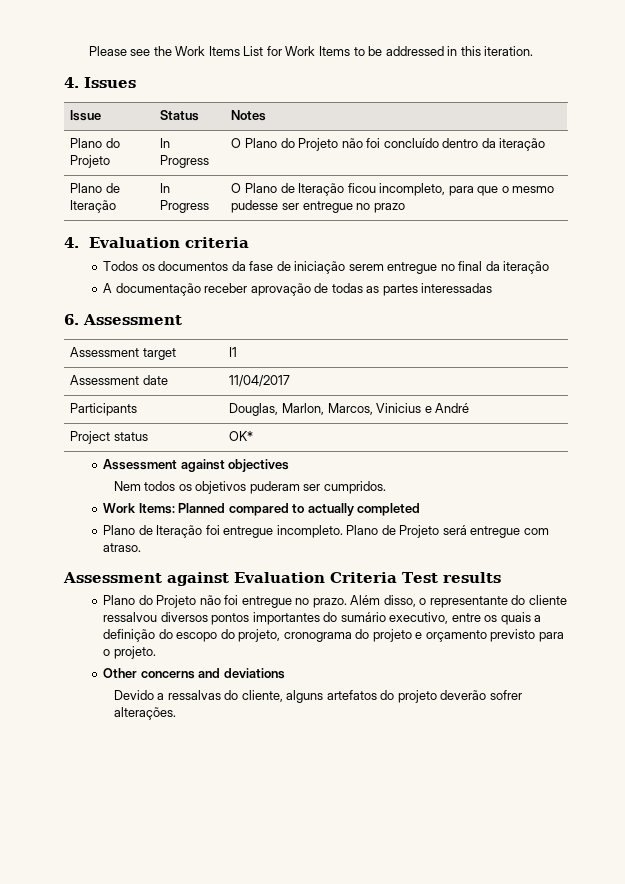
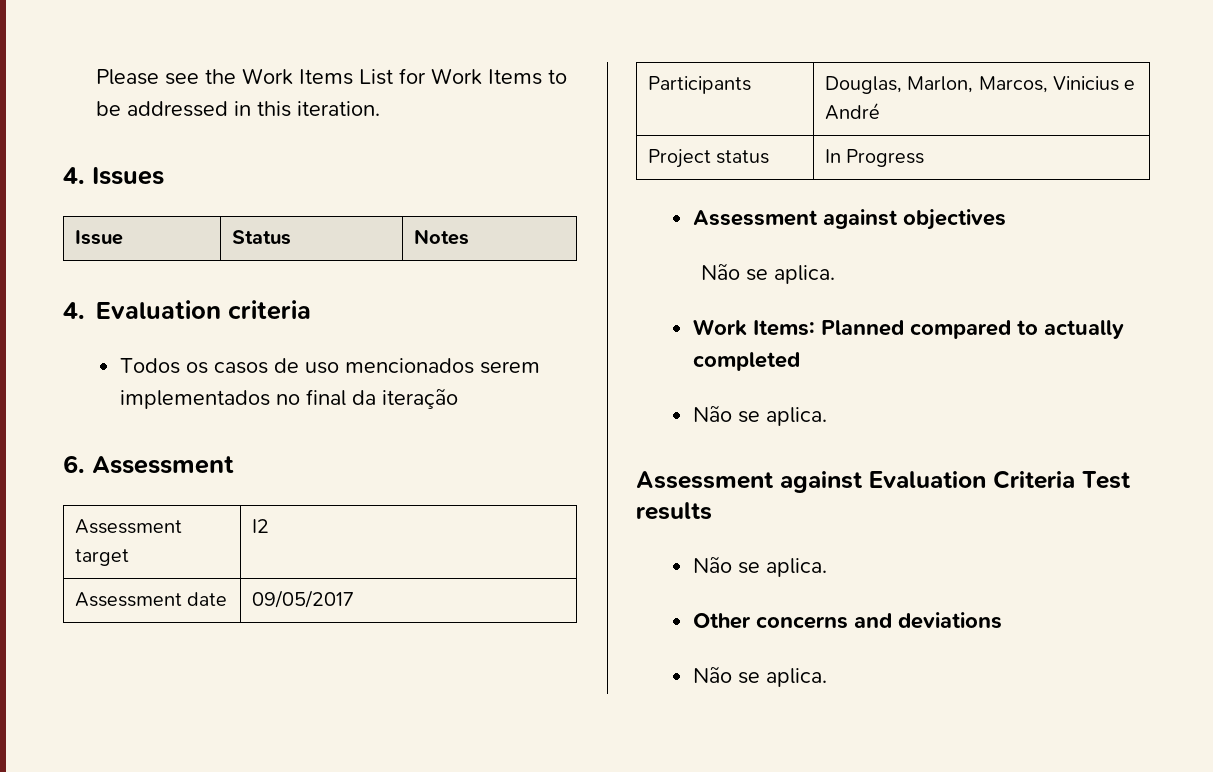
[70,138,121,148] [70,155,111,168] [160,138,171,148] [160,155,210,168] [231,138,546,151] [70,183,121,193] [70,200,117,213] [160,183,171,193] [160,200,210,213] [231,183,555,196] [231,200,405,213] // Plano do Projeto | In Progress | O Plano do Projeto não foi concluído dentro da iteração // Plano de Iteração | In Progress | O Plano de Iteração ficou incompleto, para que o mesmo pudesse ser entregue no prazo -> (469, 237) none
[158,261,550,274] [103,283,493,296] documentos da fase de iniciação serem entregue no final da iteração // A documentação receber aprovação de todas as partes interessadas -> [213,358,540,374] [119,388,458,409] casos de uso mencionados serem implementados no final da iteração
[229,347,238,357] I1 -> [251,519,269,533] I2
[229,375,291,387] 11/04/2017 -> [251,590,354,608] 09/05/2017
[229,431,254,441] OK* -> [824,149,925,167] In Progress
[113,481,386,494] Nem todos os objetivos puderam ser cumpridos. -> [701,263,836,284] Não se aplica.
[103,525,549,538] [103,543,142,552] Plano de Iteração foi entregue incompleto. Plano de Projeto será entregue com atraso. -> [692,405,827,426] Não se aplica.
[103,595,567,608] [103,612,542,625] [103,629,564,642] [103,646,156,659] [103,668,285,679] [113,690,522,703] [113,707,176,720] Plano do Projeto não foi entregue no prazo. Além disso, o representante do cliente ressalvou diversos pontos importantes do sumário executivo, entre os quais a definição do escopo do projeto, cronograma do projeto e orçamento previsto para o projeto. // Other concerns and deviations // Devido a ressalvas do cliente, alguns artefatos do projeto deverão sofrer alterações. -> [692,556,827,577] [692,612,1002,629] [692,666,827,687] Não se aplica. // Other concerns and deviations // Não se aplica.

